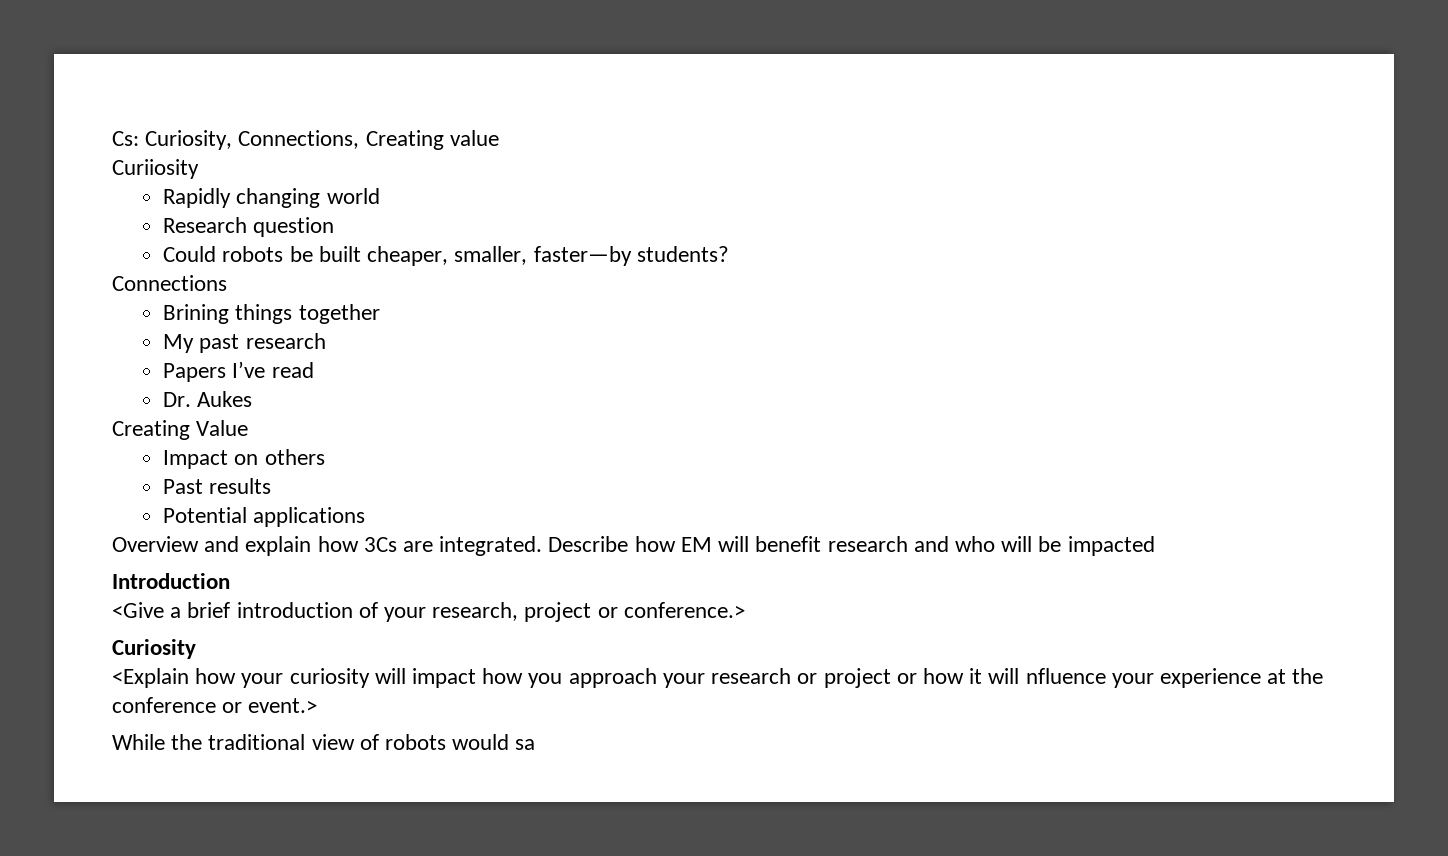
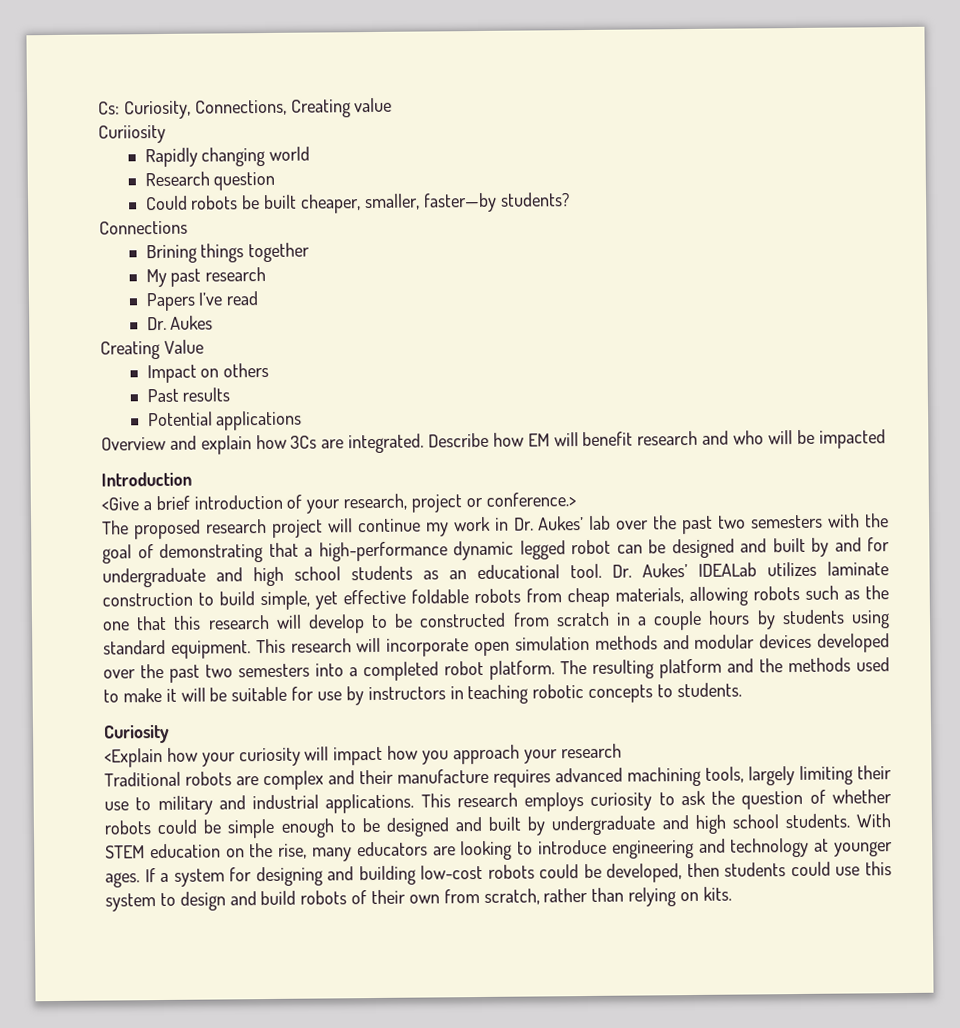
(745, 610) none -> [102,513,889,540] [102,537,890,564] [102,561,889,588] [102,585,889,611] [102,609,890,634] [103,633,891,659] [103,657,890,683] [103,682,742,706] // The proposed research project will continue my work in Dr. Aukes’ lab over the past two semesters with the goal of demonstrating that a high-performance dynamic legged robot can be designed and built by and for undergraduate and high school students as an educational tool. Dr. Aukes’ IDEALab utilizes laminate construction to build simple, yet effective foldable robots from cheap materials, allowing robots such as the one that this research will develop to be constructed from scratch in a couple hours by students using standard equipment. This research will incorporate open simulation methods and modular devices developed over the past two semesters into a completed robot platform. The resulting platform and the methods used to make it will be suitable for use by instructors in teaching robotic concepts to students.
[797,668,1324,688] [112,697,318,713] [112,734,536,750] or project or how it will nfluence your experience at the conference or event.> // While the traditional view of robots would sa -> [104,765,892,791] [104,789,892,816] [104,813,891,839] [105,837,893,862] [105,861,892,888] [105,886,732,912] // Traditional robots are complex and their manufacture requires advanced machining tools, largely limiting their use to military and industrial applications. This research employs curiosity to ask the question of whether robots could be simple enough to be designed and built by undergraduate and high school students. With STEM education on the rise, many educators are looking to introduce engineering and technology at younger ages. If a system for designing and building low-cost robots could be developed, then students could use this system to design and build robots of their own from scratch, rather than relying on kits.

